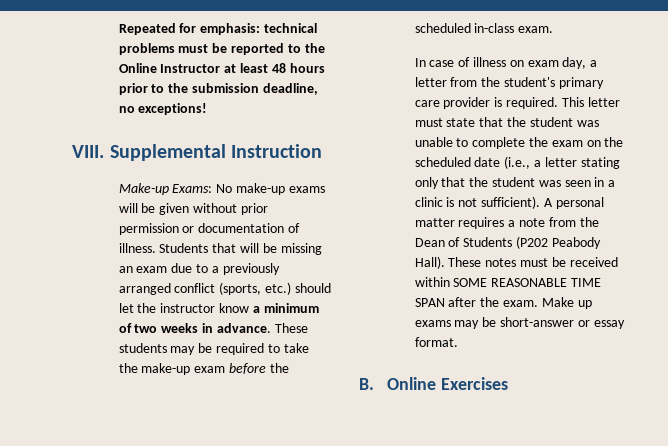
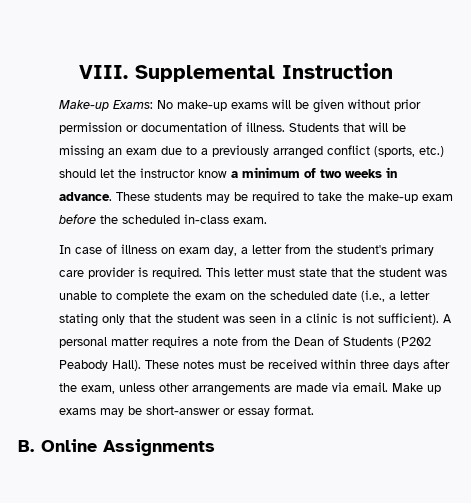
[118,23,318,35] [118,43,325,55] [118,63,325,73] [118,83,318,95] [118,103,208,115] Repeated for emphasis: technical problems must be reported to the Online Instructor at least 48 hours prior to the submission deadline, no exceptions! // -> (78, 72) none
[453,278,602,287] [414,297,539,307] SOME REASONABLE TIME SPAN after the exam. -> [359,359,450,371] [58,382,388,396] three days after the exam, unless other arrangements are made via email.
[440,377,508,390] Exercises -> [102,439,215,456] Assignments

